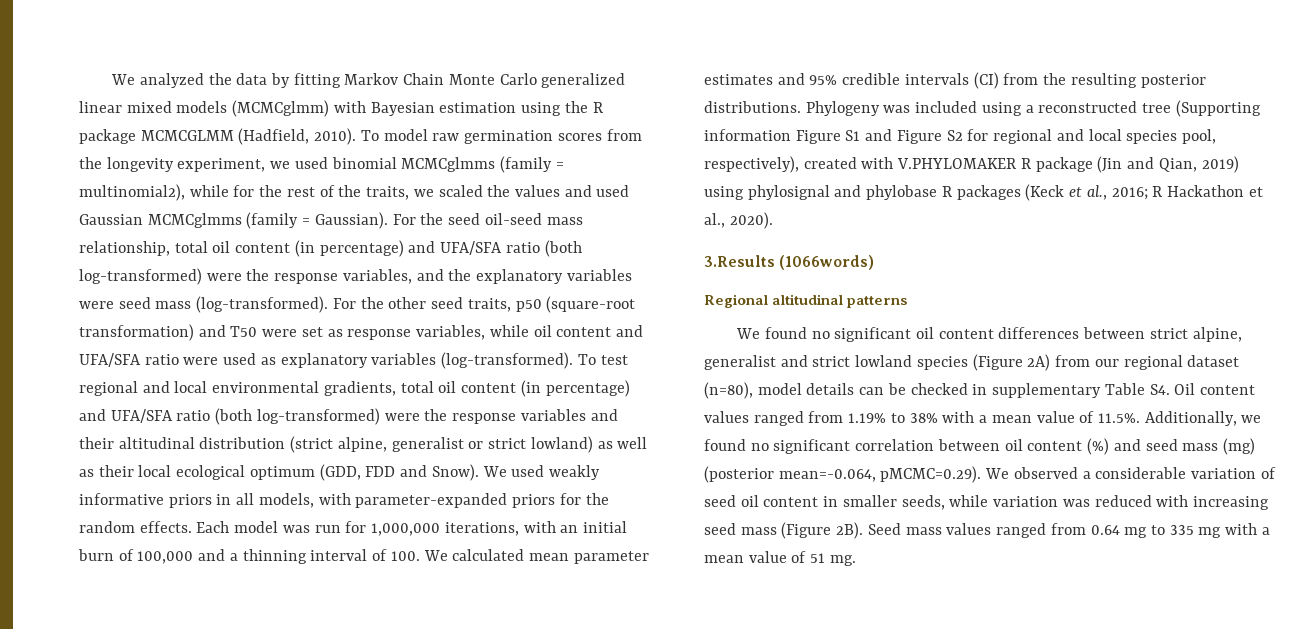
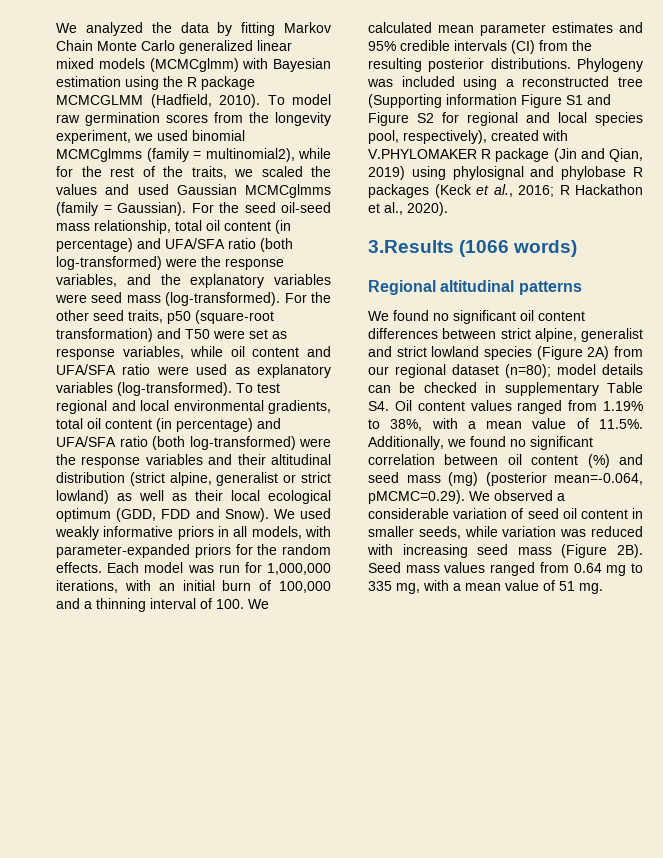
[779,255,875,270] (1066words) -> [459,240,578,257] (1066 words)
[704,382,753,399] (n=80), -> [505,364,551,378] (n=80);
[909,413,938,423] 38% -> [390,419,423,431] 38%,
[1198,527,1222,538] mg -> [396,583,420,594] mg,

